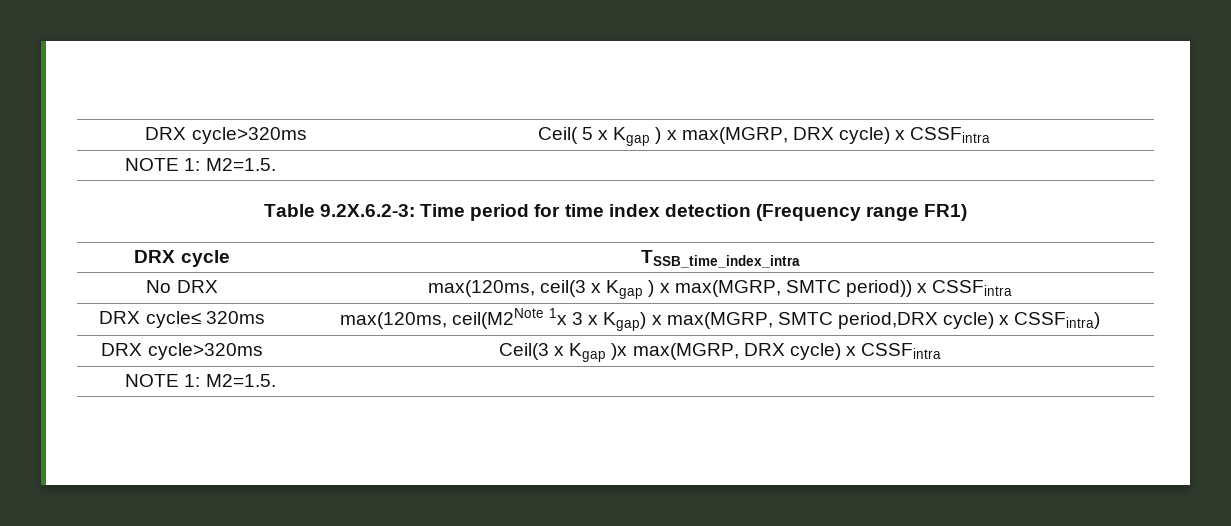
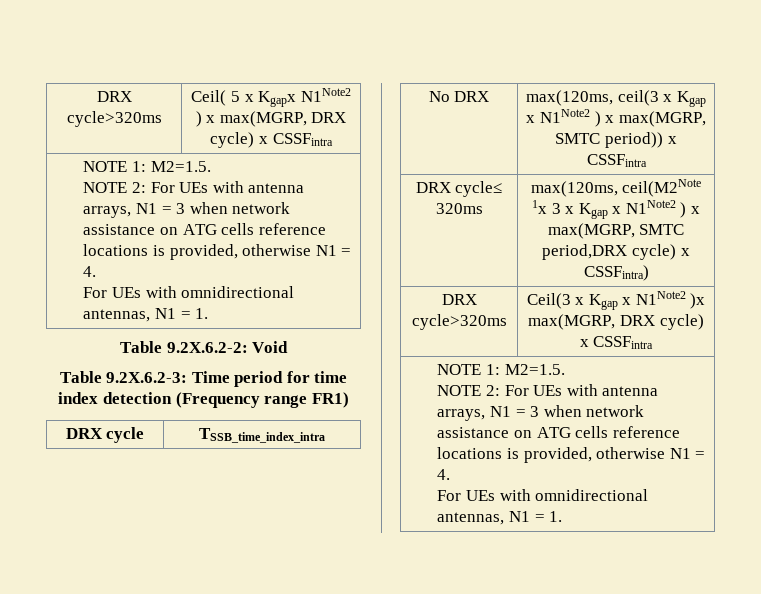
[613,127,651,146] Kgap -> [258,88,351,107] Kgapx N1Note2
(276, 164) none -> [83,181,305,193] [83,202,291,218] [83,223,326,235] [83,244,352,260] [83,266,97,277] [83,286,295,298] [83,308,209,322] [119,341,289,353] // NOTE 2: For UEs with antenna arrays, N1 = 3 when network assistance on ATG cells reference locations is provided, otherwise N1 = 4. // For UEs with omnidirectional antennas, N1 = 1. // Table 9.2X.6.2-2: Void
(644, 289) none -> [526,109,590,123] x N1Note2
[603,312,647,331] Kgap) -> [578,200,687,219] Kgap x N1Note2 )
(607, 352) none -> [622,291,686,305] x N1Note2
(276, 380) none -> [437,384,659,396] [437,405,645,421] [437,426,680,438] [437,447,706,463] [437,469,451,480] [437,489,649,501] [437,511,563,525] // NOTE 2: For UEs with antenna arrays, N1 = 3 when network assistance on ATG cells reference locations is provided, otherwise N1 = 4. // For UEs with omnidirectional antennas, N1 = 1.

